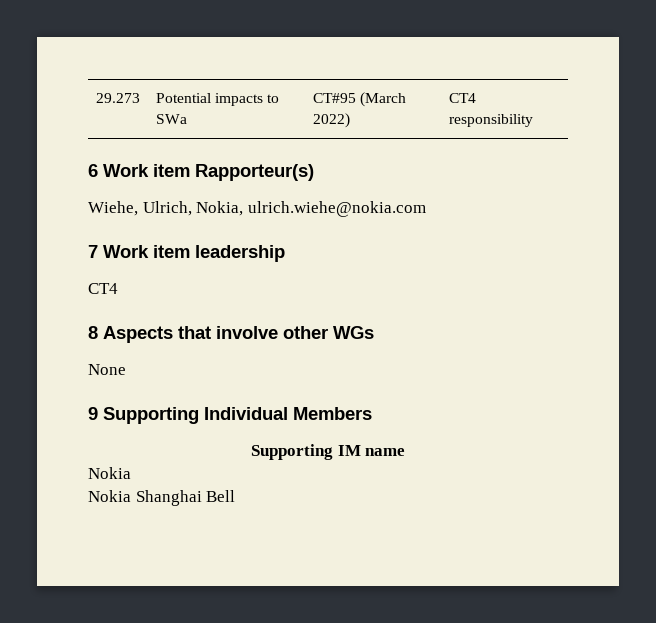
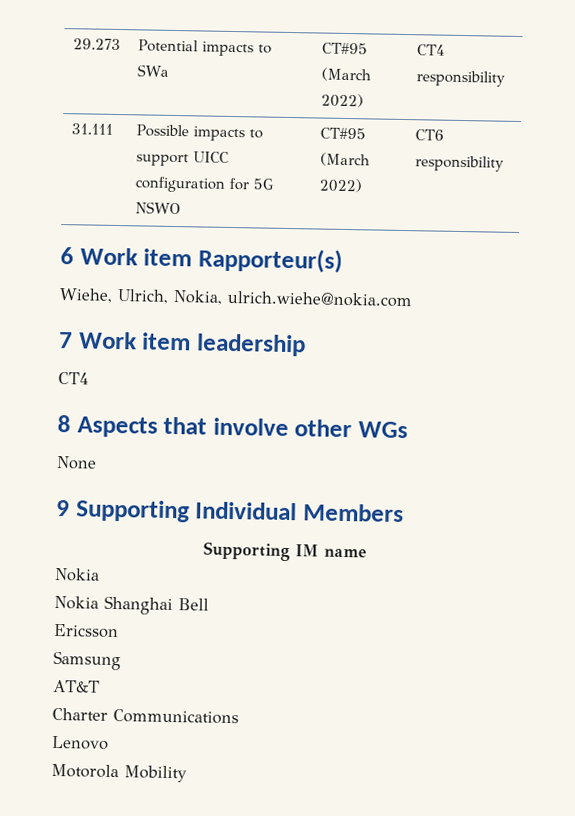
(533, 120) none -> [70,123,113,135] [135,124,263,142] [135,151,229,167] [134,176,273,193] [134,201,181,215] [319,127,366,140] [319,152,370,167] [318,178,363,193] [414,129,444,141] [414,155,504,172] // 31.111 | Possible impacts to support UICC configuration for 5G NSWO | CT#95 (March 2022) | CT6 responsibility
(236, 496) none -> [53,623,119,639] [53,650,121,671] [53,679,100,693] [52,707,239,725] [52,735,109,750] [51,763,187,783] // Ericsson // Samsung // AT&T // Charter Communications // Lenovo // Motorola Mobility

